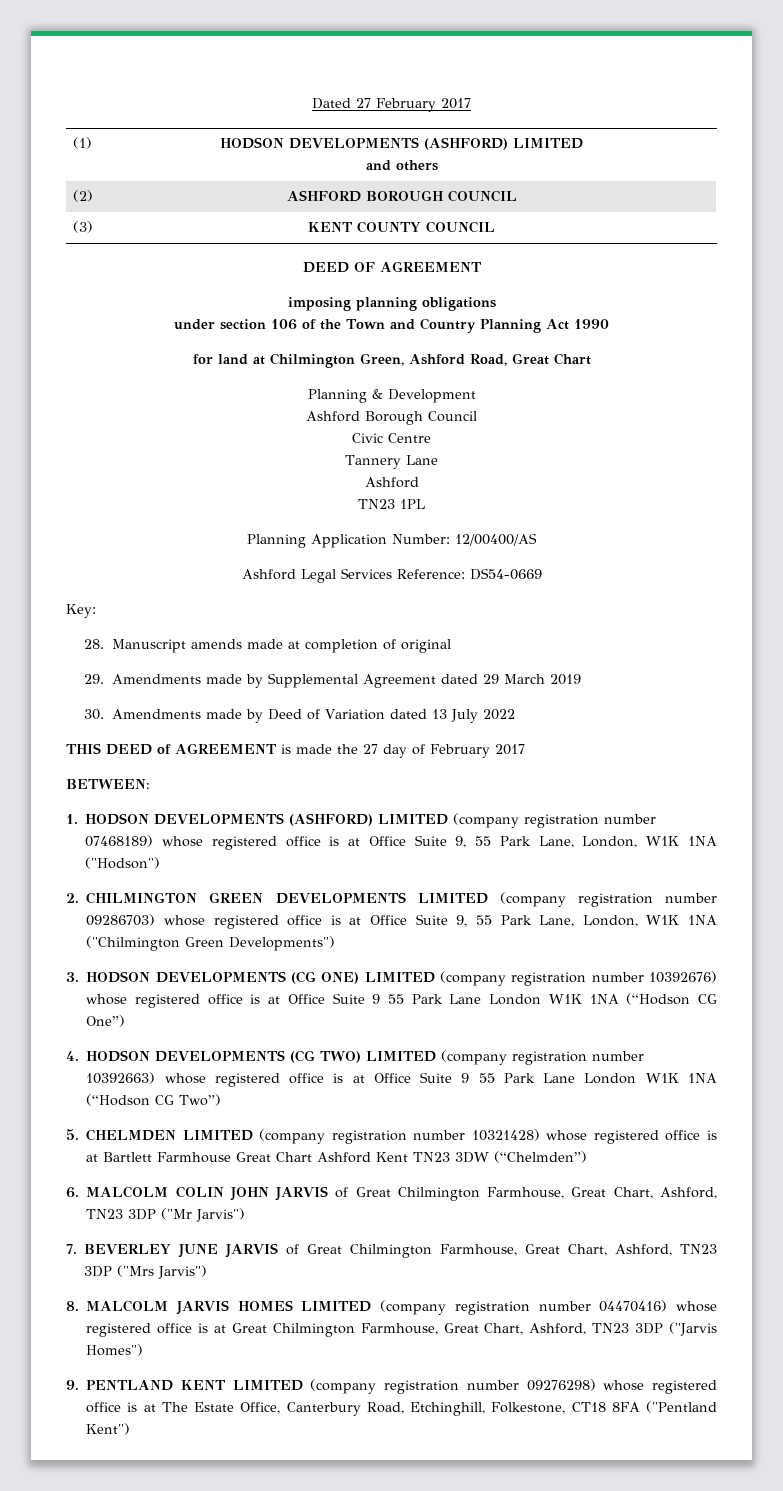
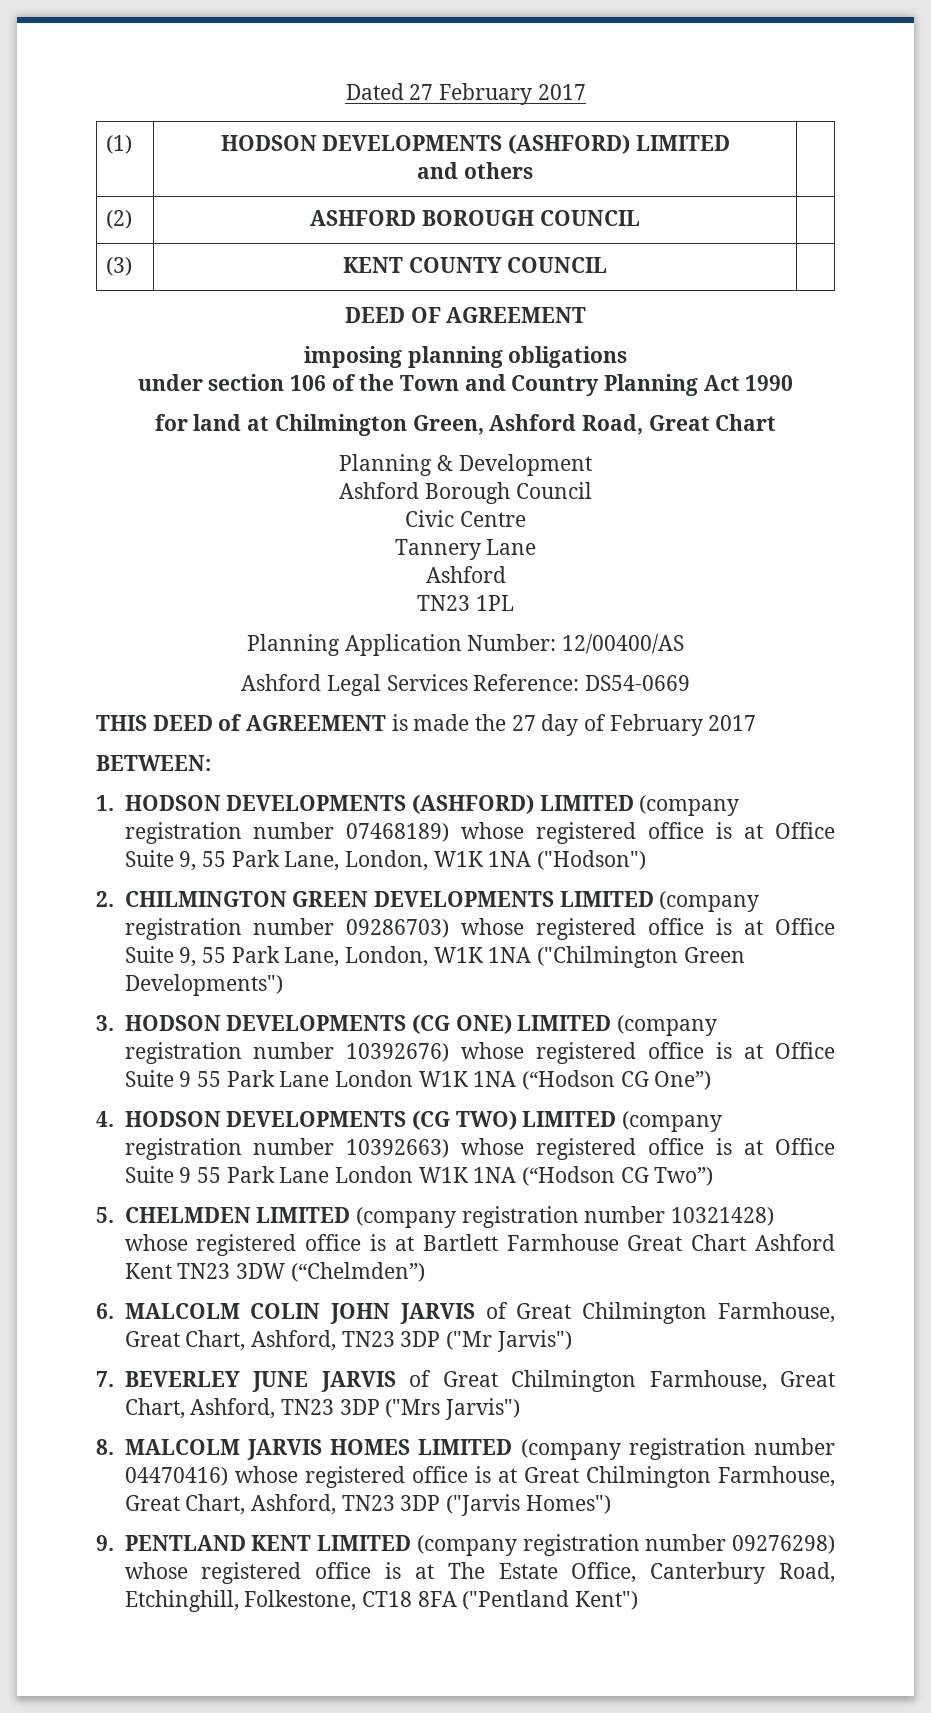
[66,604,96,618] [84,639,451,653] [84,673,581,688] [84,709,515,723] // Key: // 28. Manuscript amends made at completion of original // 29. Amendments made by Supplemental Agreement dated 29 March 2019 // 30. Amendments made by Deed of Variation dated 13 July 2022 -> (690, 683) none

